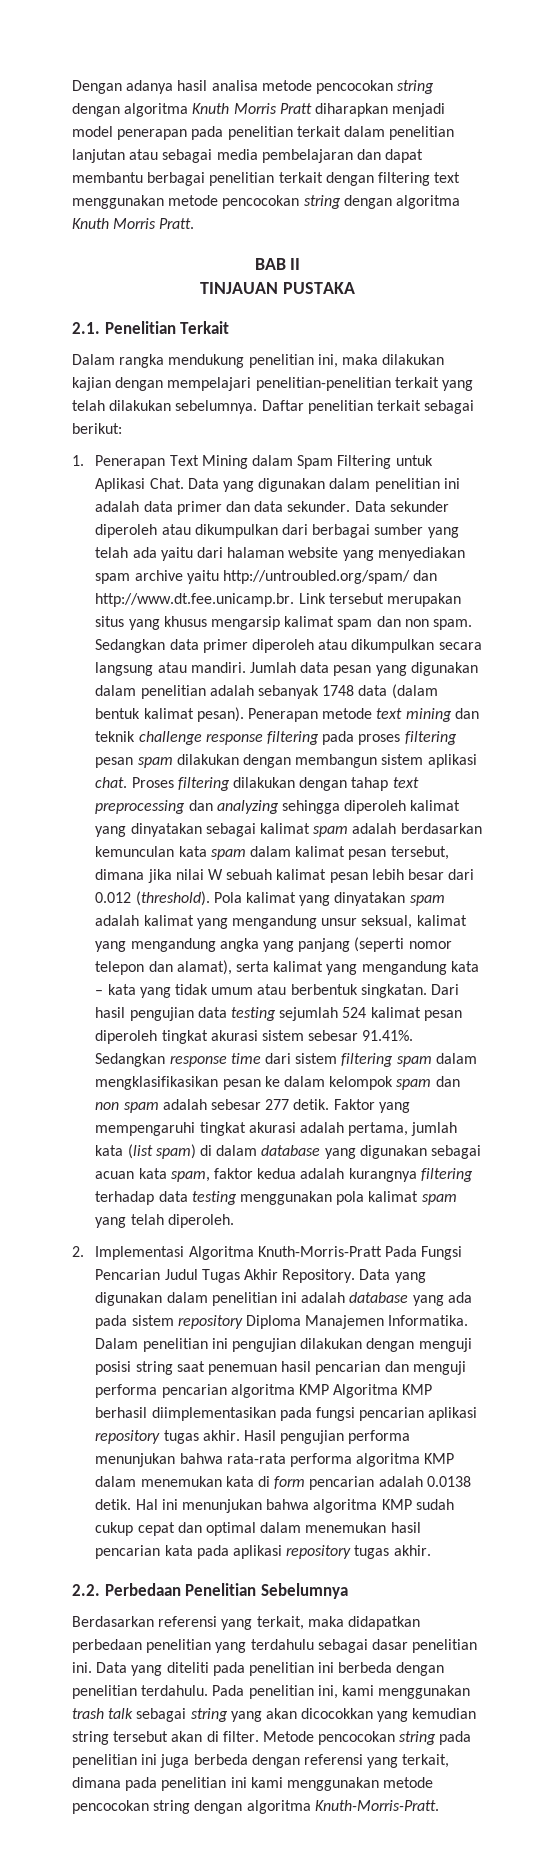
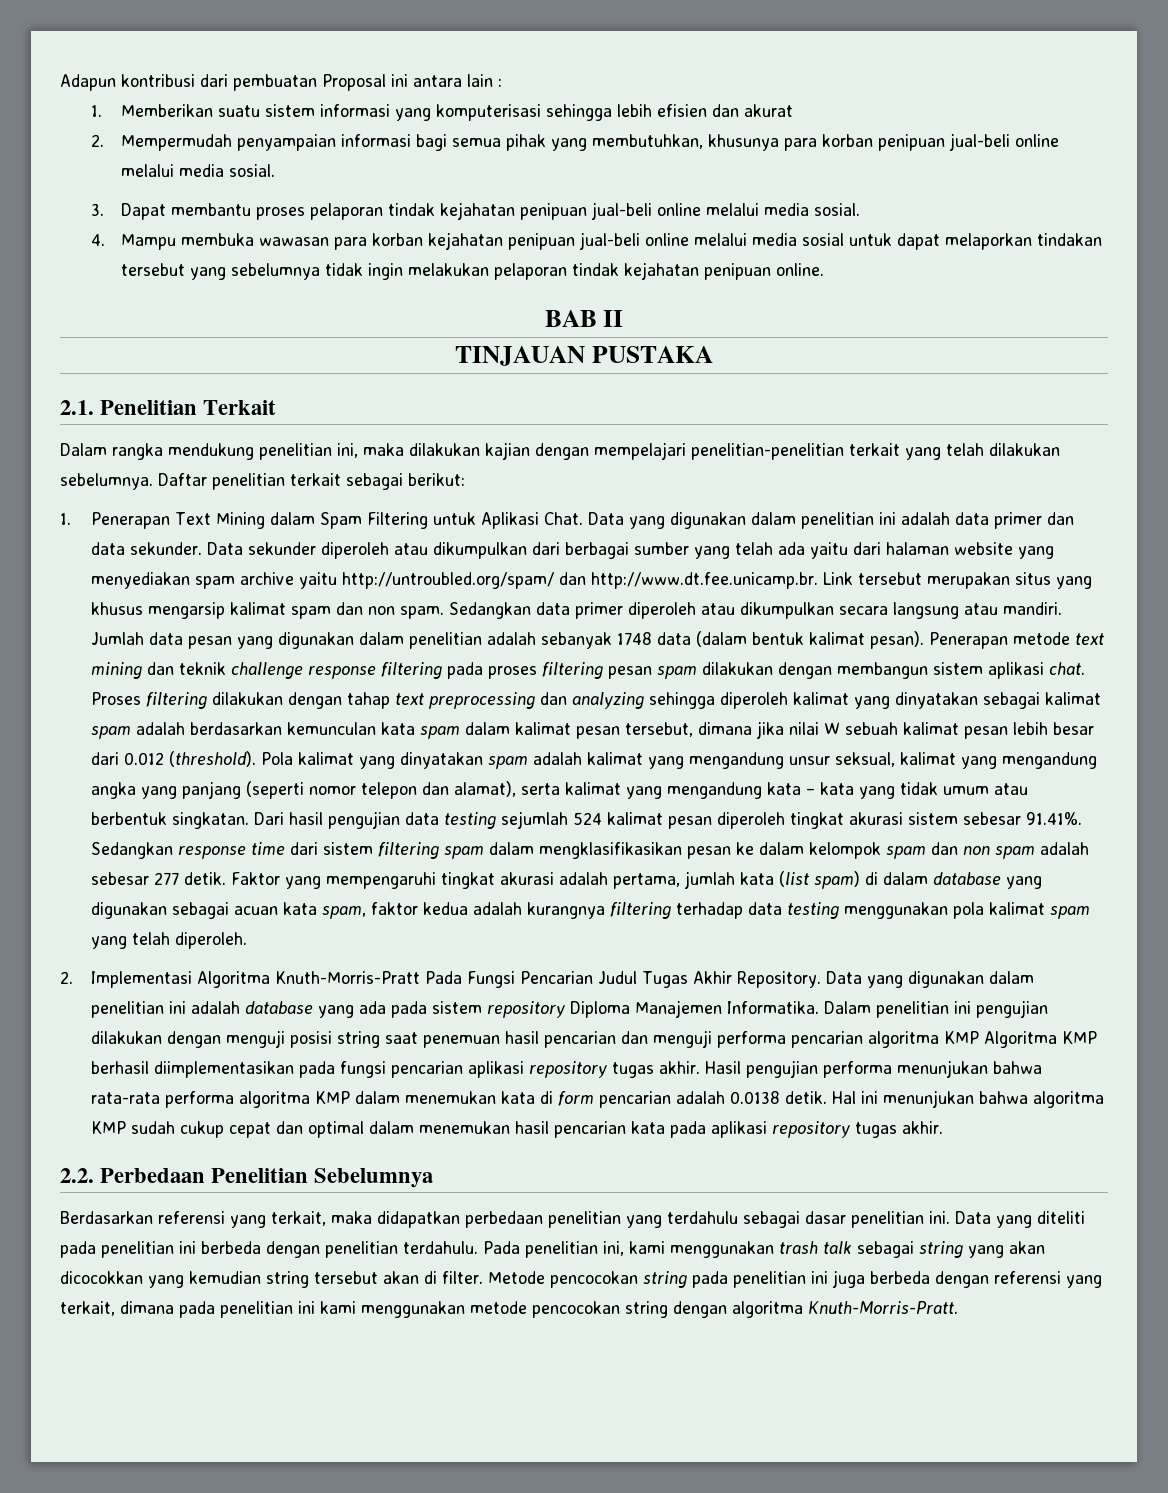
[72,80,435,94] [72,103,446,117] [72,126,455,140] [72,149,424,163] [72,172,461,186] [72,195,460,209] [72,218,195,229] Dengan adanya hasil analisa metode pencocokan string dengan algoritma Knuth Morris Pratt diharapkan menjadi model penerapan pada penelitian terkait dalam penelitian lanjutan atau sebagai media pembelajaran dan dapat membantu berbagai penelitian terkait dengan filtering text menggunakan metode pencocokan string dengan algoritma Knuth Morris Pratt. -> [60,74,502,91] [90,104,794,121] [90,133,1060,151] [121,164,276,177] [90,202,861,220] [90,232,1103,250] [121,262,825,280] Adapun kontribusi dari pembuatan Proposal ini antara lain : // 1. Memberikan suatu sistem informasi yang komputerisasi sehingga lebih efisien dan akurat // 2. Mempermudah penyampaian informasi bagi semua pihak yang membutuhkan, khusunya para korban penipuan jual-beli online melalui media sosial. // 3. Dapat membantu proses pelaporan tindak kejahatan penipuan jual-beli online melalui media sosial. // 4. Mampu membuka wawasan para korban kejahatan penipuan jual-beli online melalui media sosial untuk dapat melaporkan tindakan tersebut yang sebelumnya tidak ingin melakukan pelaporan tindak kejahatan penipuan online.

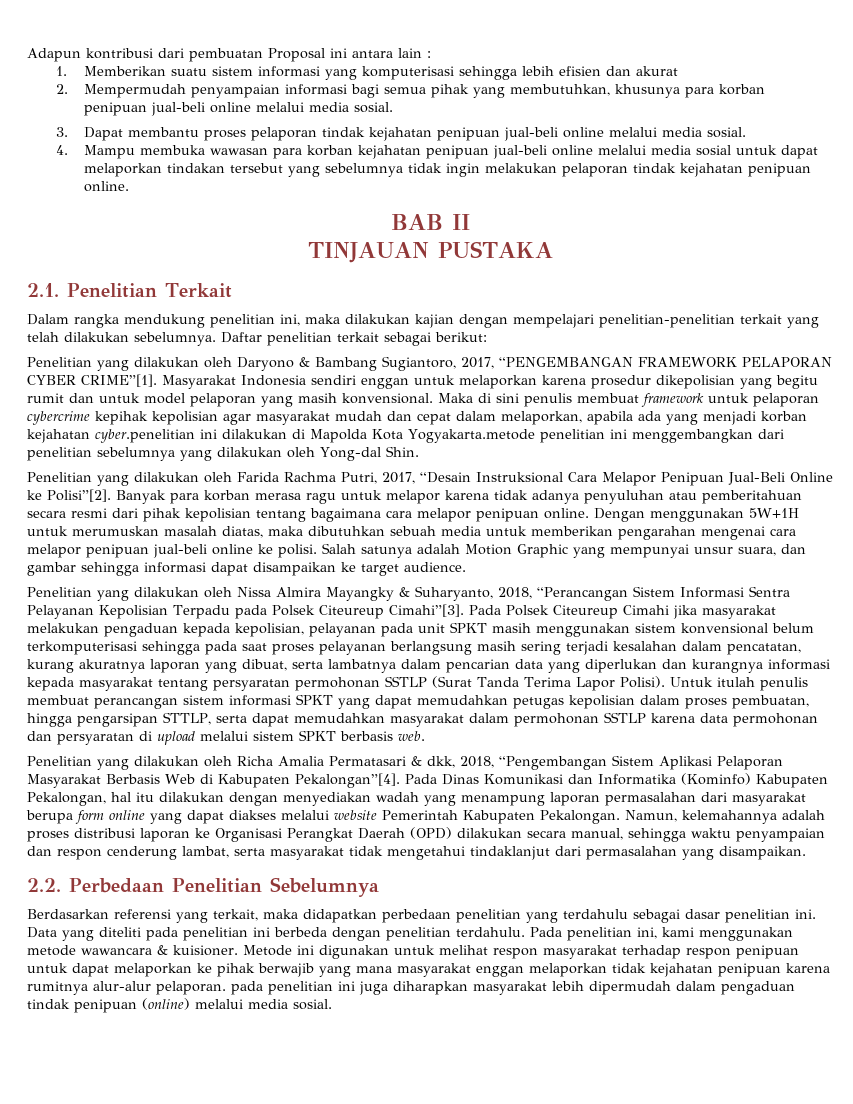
[60,512,1074,529] [90,542,1054,559] [90,572,1092,589] [90,602,1062,619] [90,631,1104,649] [90,662,1085,679] [90,692,1101,709] [90,721,1094,739] [90,751,1097,769] [90,781,1028,799] [90,811,1082,829] [90,842,1089,859] [90,871,1042,889] [90,902,1090,919] [90,932,247,949] [60,971,1034,988] [90,1000,1048,1018] [90,1030,1097,1048] [90,1060,1042,1078] [90,1090,1104,1108] [90,1121,943,1138] 1. Penerapan Text Mining dalam Spam Filtering untuk Aplikasi Chat. Data yang digunakan dalam penelitian ini adalah data primer dan data sekunder. Data sekunder diperoleh atau dikumpulkan dari berbagai sumber yang telah ada yaitu dari halaman website yang menyediakan spam archive yaitu http://untroubled.org/spam/ dan http://www.dt.fee.unicamp.br. Link tersebut merupakan situs yang khusus mengarsip kalimat spam dan non spam. Sedangkan data primer diperoleh atau dikumpulkan secara langsung atau mandiri. Jumlah data pesan yang digunakan dalam penelitian adalah sebanyak 1748 data (dalam bentuk kalimat pesan). Penerapan metode text mining dan teknik challenge response filtering pada proses filtering pesan spam dilakukan dengan membangun sistem aplikasi chat. Proses filtering dilakukan dengan tahap text preprocessing dan analyzing sehingga diperoleh kalimat yang dinyatakan sebagai kalimat spam adalah berdasarkan kemunculan kata spam dalam kalimat pesan tersebut, dimana jika nilai W sebuah kalimat pesan lebih besar dari 0.012 (threshold). Pola kalimat yang dinyatakan spam adalah kalimat yang mengandung unsur seksual, kalimat yang mengandung angka yang panjang (seperti nomor telepon dan alamat), serta kalimat yang mengandung kata – kata yang tidak umum atau berbentuk singkatan. Dari hasil pengujian data testing sejumlah 524 kalimat pesan diperoleh tingkat akurasi sistem sebesar 91.41%. Sedangkan response time dari sistem filtering spam dalam mengklasifikasikan pesan ke dalam kelompok spam dan non spam adalah sebesar 277 detik. Faktor yang mempengaruhi tingkat akurasi adalah pertama, jumlah kata (list spam) di dalam database yang digunakan sebagai acuan kata spam, faktor kedua adalah kurangnya filtering terhadap data testing menggunakan pola kalimat spam yang telah diperoleh. // 2. Implementasi Algoritma Knuth-Morris-Pratt Pada Fungsi Pencarian Judul Tugas Akhir Repository. Data yang digunakan dalam penelitian ini adalah database yang ada pada sistem repository Diploma Manajemen Informatika. Dalam penelitian ini pengujian dilakukan dengan menguji posisi string saat penemuan hasil pencarian dan menguji performa pencarian algoritma KMP Algoritma KMP berhasil diimplementasikan pada fungsi pencarian aplikasi repository tugas akhir. Hasil pengujian performa menunjukan bahwa rata-rata performa algoritma KMP dalam menemukan kata di form pencarian adalah 0.0138 detik. Hal ini menunjukan bahwa algoritma KMP sudah cukup cepat dan optimal dalam menemukan hasil pencarian kata pada aplikasi repository tugas akhir. -> [27,356,832,371] [27,374,818,389] [27,393,819,407] [27,411,807,425] [27,429,784,443] [27,446,419,461] [27,472,833,486] [27,489,802,504] [27,508,799,522] [27,526,796,540] [27,543,806,558] [27,562,466,576] [27,586,790,601] [27,604,776,619] [27,622,814,637] [27,641,801,655] [27,659,830,673] [27,676,808,691] [27,694,809,709] [27,712,818,727] [27,730,425,745] [27,755,783,770] [27,773,828,788] [27,792,806,806] [26,810,825,824] [27,827,825,842] [27,846,806,860] Penelitian yang dilakukan oleh Daryono & Bambang Sugiantoro, 2017, “PENGEMBANGAN FRAMEWORK PELAPORAN CYBER CRIME”[1]. Masyarakat Indonesia sendiri enggan untuk melaporkan karena prosedur dikepolisian yang begitu rumit dan untuk model pelaporan yang masih konvensional. Maka di sini penulis membuat framework untuk pelaporan cybercrime kepihak kepolisian agar masyarakat mudah dan cepat dalam melaporkan, apabila ada yang menjadi korban kejahatan cyber.penelitian ini dilakukan di Mapolda Kota Yogyakarta.metode penelitian ini menggembangkan dari penelitian sebelumnya yang dilakukan oleh Yong-dal Shin. // Penelitian yang dilakukan oleh Farida Rachma Putri, 2017, “Desain Instruksional Cara Melapor Penipuan Jual-Beli Online ke Polisi”[2]. Banyak para korban merasa ragu untuk melapor karena tidak adanya penyuluhan atau pemberitahuan secara resmi dari pihak kepolisian tentang bagaimana cara melapor penipuan online. Dengan menggunakan 5W+1H untuk merumuskan masalah diatas, maka dibutuhkan sebuah media untuk memberikan pengarahan mengenai cara melapor penipuan jual-beli online ke polisi. Salah satunya adalah Motion Graphic yang mempunyai unsur suara, dan gambar sehingga informasi dapat disampaikan ke target audience. // Penelitian yang dilakukan oleh Nissa Almira Mayangky & Suharyanto, 2018, “Perancangan Sistem Informasi Sentra Pelayanan Kepolisian Terpadu pada Polsek Citeureup Cimahi”[3]. Pada Polsek Citeureup Cimahi jika masyarakat melakukan pengaduan kepada kepolisian, pelayanan pada unit SPKT masih menggunakan sistem konvensional belum terkomputerisasi sehingga pada saat proses pelayanan berlangsung masih sering terjadi kesalahan dalam pencatatan, kurang akuratnya laporan yang dibuat, serta lambatnya dalam pencarian data yang diperlukan dan kurangnya informasi kepada masyarakat tentang persyaratan permohonan SSTLP (Surat Tanda Terima Lapor Polisi). Untuk itulah penulis membuat perancangan sistem informasi SPKT yang dapat memudahkan petugas kepolisian dalam proses pembuatan, hingga pengarsipan STTLP, serta dapat memudahkan masyarakat dalam permohonan SSTLP karena data permohonan dan persyaratan di upload melalui sistem SPKT berbasis web. // Penelitian yang dilakukan oleh Richa Amalia Permatasari & dkk, 2018, “Pengembangan Sistem Aplikasi Pelaporan Masyarakat Berbasis Web di Kabupaten Pekalongan”[4]. Pada Dinas Komunikasi dan Informatika (Kominfo) Kabupaten Pekalongan, hal itu dilakukan dengan menyediakan wadah yang menampung laporan permasalahan dari masyarakat berupa form online yang dapat diakses melalui website Pemerintah Kabupaten Pekalongan. Namun, kelemahannya adalah proses distribusi laporan ke Organisasi Perangkat Daerah (OPD) dilakukan secara manual, sehingga waktu penyampaian dan respon cenderung lambat, serta masyarakat tidak mengetahui tindaklanjut dari permasalahan yang disampaikan.
[779,1241,1045,1258] [60,1270,1102,1288] [60,1301,958,1318] trash talk sebagai string yang akan dicocokkan yang kemudian string tersebut akan di filter. Metode pencocokan string pada penelitian ini juga berbeda dengan referensi yang terkait, dimana pada penelitian ini kami menggunakan metode pencocokan string dengan algoritma Knuth-Morris-Pratt. -> [27,945,799,959] [27,963,830,977] [27,981,795,995] [27,998,332,1013] metode wawancara & kuisioner. Metode ini digunakan untuk melihat respon masyarakat terhadap respon penipuan untuk dapat melaporkan ke pihak berwajib yang mana masyarakat enggan melaporkan tidak kejahatan penipuan karena rumitnya alur-alur pelaporan. pada penelitian ini juga diharapkan masyarakat lebih dipermudah dalam pengaduan tindak penipuan (online) melalui media sosial.

